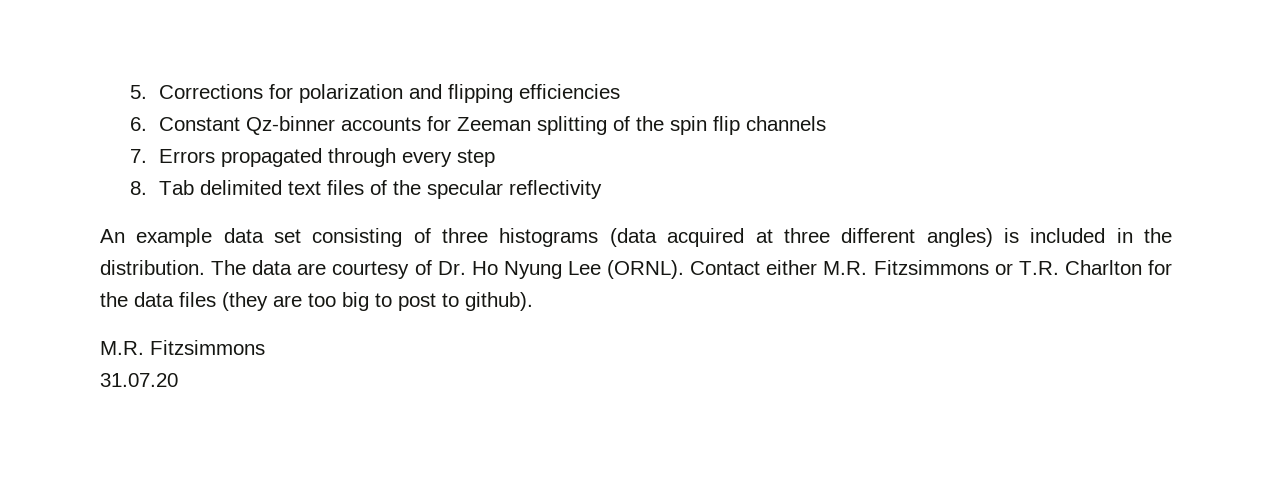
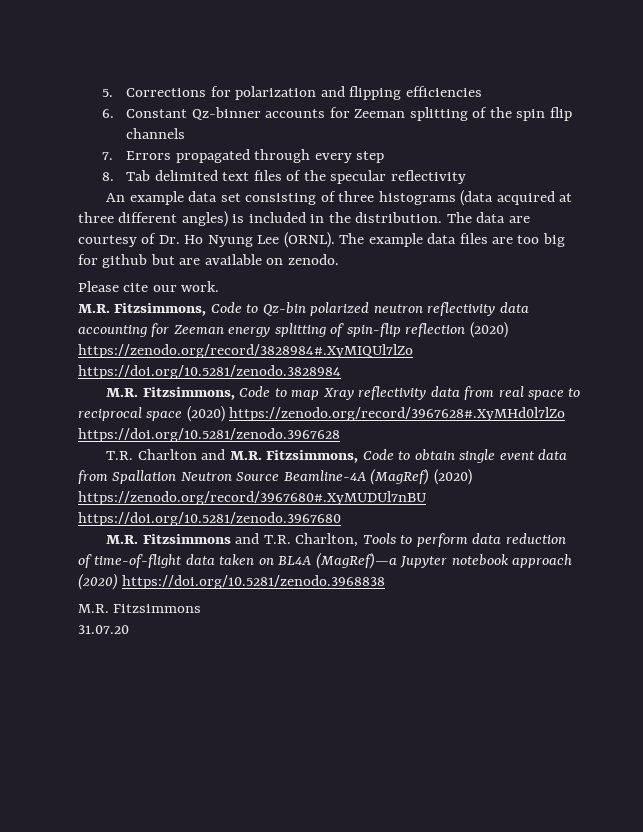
[690,260,1172,275] [100,292,128,307] Contact either M.R. Fitzsimmons or T.R. Charlton for the -> [339,233,423,247] The example
[222,292,268,311] (they -> (488, 238) none
[375,292,533,311] to post to github). -> [78,254,339,268] [78,281,220,292] [78,302,529,316] [78,322,508,338] [78,344,413,358] [78,365,341,379] [106,386,581,400] [78,406,566,422] [78,428,340,442] [106,449,567,463] [78,468,472,485] [78,491,426,505] [78,512,341,526] [106,533,566,547] [78,552,573,569] [78,573,386,590] for github but are available on zenodo. // Please cite our work. // M.R. Fitzsimmons, Code to Qz-bin polarized neutron reflectivity data accounting for Zeeman energy splitting of spin-flip reflection (2020) https://zenodo.org/record/3828984#.XyMIQUl7lZo https://doi.org/10.5281/zenodo.3828984 // M.R. Fitzsimmons, Code to map Xray reflectivity data from real space to reciprocal space (2020) https://zenodo.org/record/3967628#.XyMHd0l7lZo https://doi.org/10.5281/zenodo.3967628 // T.R. Charlton and M.R. Fitzsimmons, Code to obtain single event data from Spallation Neutron Source Beamline-4A (MagRef) (2020) https://zenodo.org/record/3967680#.XyMUDUl7nBU https://doi.org/10.5281/zenodo.3967680 // M.R. Fitzsimmons and T.R. Charlton, Tools to perform data reduction of time-of-flight data taken on BL4A (MagRef)—a Jupyter notebook approach (2020) https://doi.org/10.5281/zenodo.3968838

